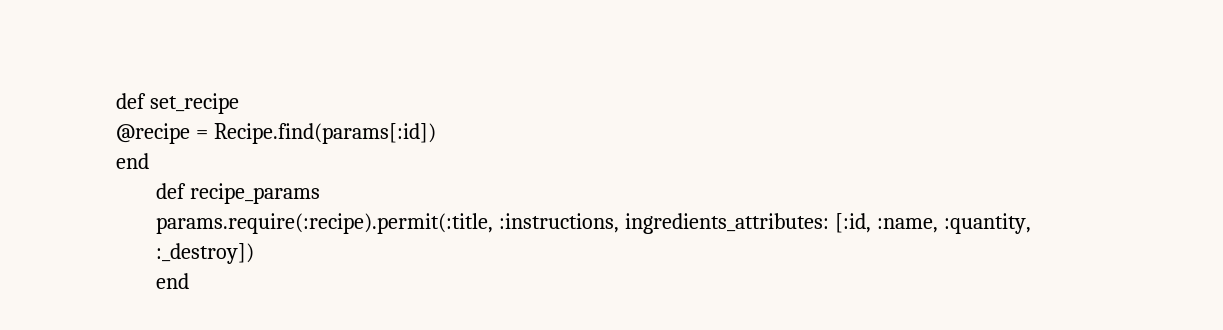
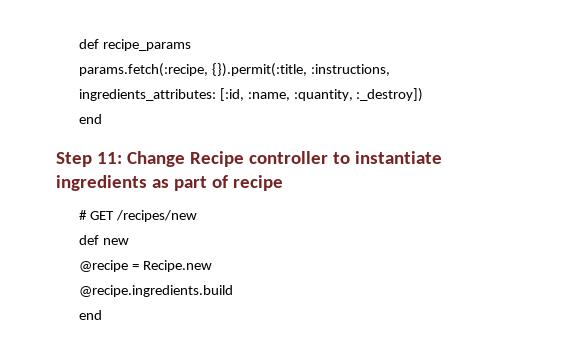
[116,93,239,114] [116,123,436,144] [116,153,149,169] [156,183,187,199] def set_recipe // @recipe = Recipe.find(params[:id]) // end // def -> [78,39,99,49] def
[156,213,494,234] params.require(:recipe).permit(:title, -> [78,63,307,77] params.fetch(:recipe, {}).permit(:title,
(190, 281) none -> [56,151,442,167] [56,175,283,191] [78,210,197,222] [78,235,129,245] [78,260,212,272] [78,285,233,297] [78,310,102,320] // Step 11: Change Recipe controller to instantiate ingredients as part of recipe // # GET /recipes/new // def new // @recipe = Recipe.new // @recipe.ingredients.build // end

